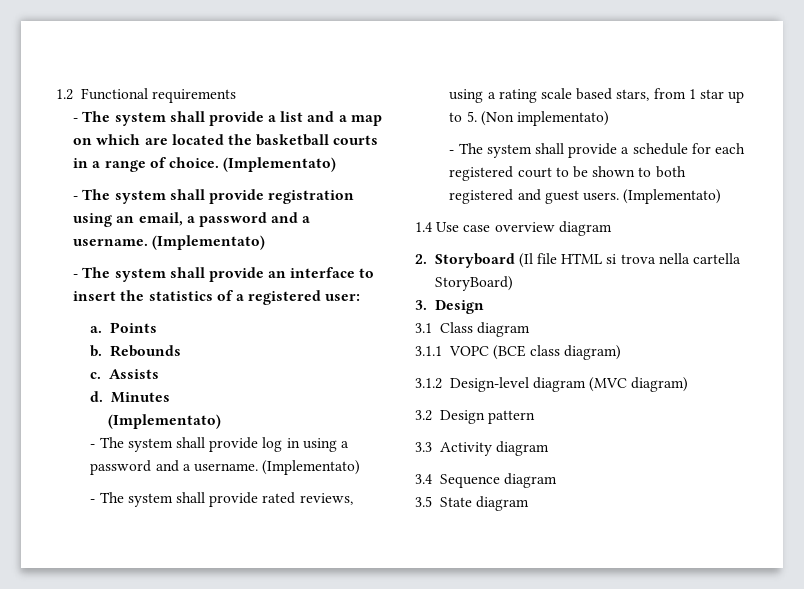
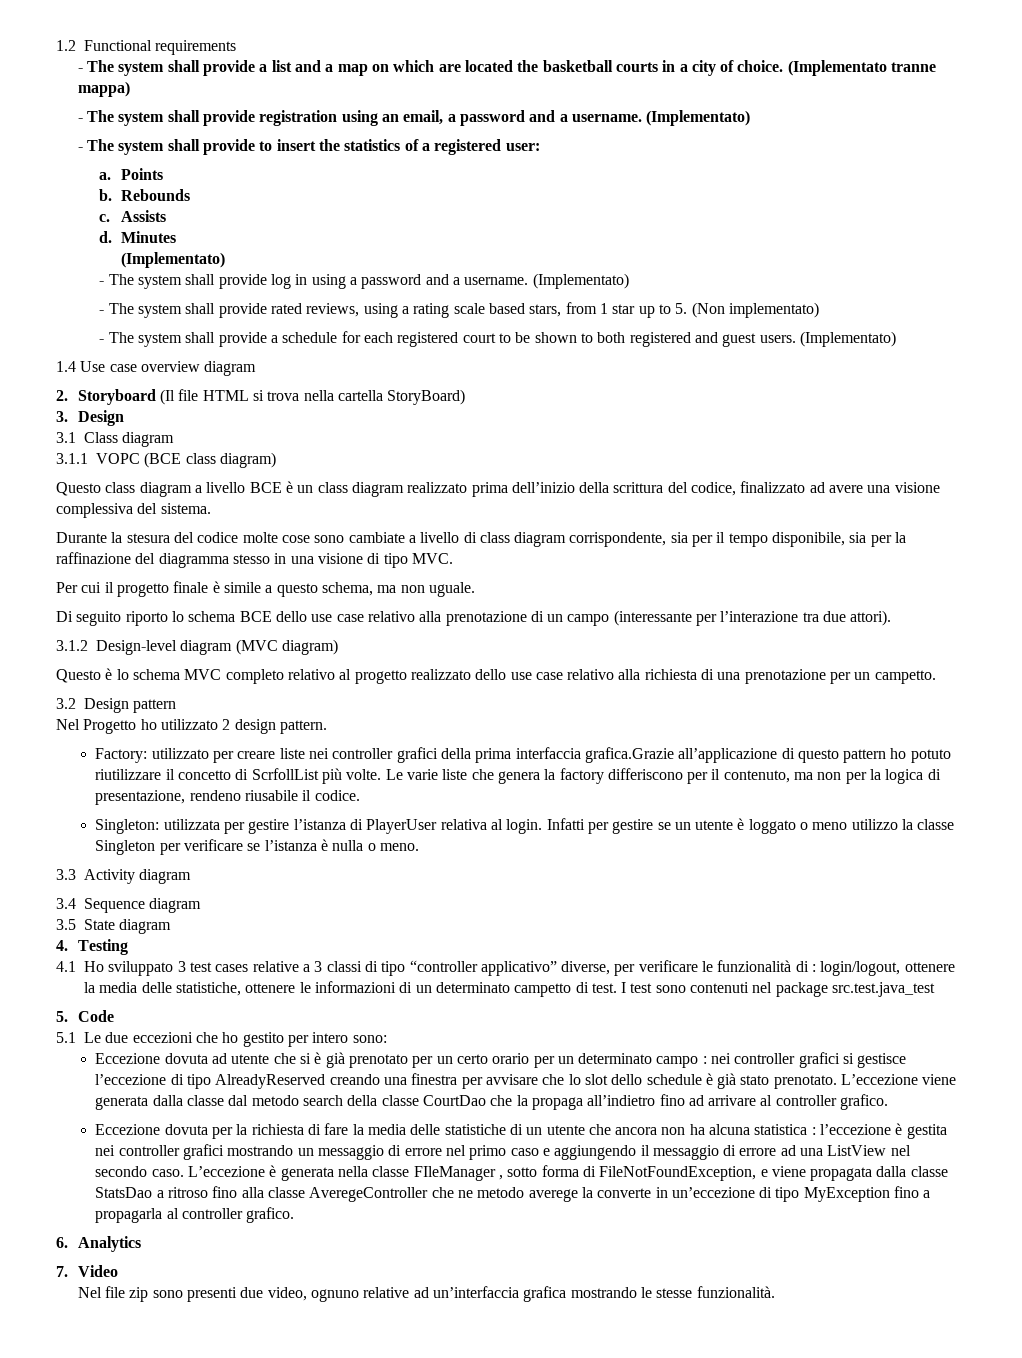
[104,160,146,172] range -> [691,60,716,76] city
[223,157,337,172] (Implementato) -> [787,60,937,76] [77,81,130,97] (Implementato tranne mappa)
[268,267,356,278] an interface -> (256, 147) none
(622, 352) none -> [56,481,940,497] [56,503,211,518] [56,532,907,547] [56,552,453,568] [56,581,475,597] [56,610,892,626] // Questo class diagram a livello BCE è un class diagram realizzato prima dell’inizio della scrittura del codice, finalizzato ad avere una visione complessiva del sistema. // Durante la stesura del codice molte cose sono cambiate a livello di class diagram corrispondente, sia per il tempo disponibile, sia per la raffinazione del diagramma stesso in una visione di tipo MVC. // Per cui il progetto finale è simile a questo schema, ma non uguale. // Di seguito riporto lo schema BCE dello use case relativo alla prenotazione di un campo (interessante per l’interazione tra due attori).
[415,410,535,424] 3.2 Design pattern -> [56,668,936,684] [56,698,177,713] [56,719,327,734] [95,747,951,763] [95,768,941,784] [95,790,360,805] [95,818,955,834] [95,839,419,855] Questo è lo schema MVC completo relativo al progetto realizzato dello use case relativo alla richiesta di una prenotazione per un campetto. // 3.2 Design pattern // Nel Progetto ho utilizzato 2 design pattern. // Factory: utilizzato per creare liste nei controller grafici della prima interfaccia grafica.Grazie all’applicazione di questo pattern ho potuto riutilizzare il concetto di ScrfollList più volte. Le varie liste che genera la factory differiscono per il contenuto, ma non per la logica di presentazione, rendeno riusabile il codice. // Singleton: utilizzata per gestire l’istanza di PlayerUser relativa al login. Infatti per gestire se un utente è loggato o meno utilizzo la classe Singleton per verificare se l’istanza è nulla o meno.
(529, 503) none -> [56,939,128,955] [56,960,955,976] [84,981,936,997] [56,1010,114,1022] [56,1032,387,1047] [95,1052,907,1068] [95,1073,957,1089] [95,1094,889,1110] [95,1123,947,1139] [95,1144,911,1160] [95,1165,948,1181] [95,1186,931,1202] [95,1207,295,1223] [56,1236,141,1252] [56,1265,118,1277] [77,1286,775,1302] // 4. Testing // 4.1 Ho sviluppato 3 test cases relative a 3 classi di tipo “controller applicativo” diverse, per verificare le funzionalità di : login/logout, ottenere la media delle statistiche, ottenere le informazioni di un determinato campetto di test. I test sono contenuti nel package src.test.java_test // 5. Code // 5.1 Le due eccezioni che ho gestito per intero sono: // Eccezione dovuta ad utente che si è già prenotato per un certo orario per un determinato campo : nei controller grafici si gestisce l’eccezione di tipo AlreadyReserved creando una finestra per avvisare che lo slot dello schedule è già stato prenotato. L’eccezione viene generata dalla classe dal metodo search della classe CourtDao che la propaga all’indietro fino ad arrivare al controller grafico. // Eccezione dovuta per la richiesta di fare la media delle statistiche di un utente che ancora non ha alcuna statistica : l’eccezione è gestita nei controller grafici mostrando un messaggio di errore nel primo caso e aggiungendo il messaggio di errore ad una ListView nel secondo caso. L’eccezione è generata nella classe FIleManager , sotto forma di FileNotFoundException, e viene propagata dalla classe StatsDao a ritroso fino alla classe AveregeController che ne metodo averege la converte in un’eccezione di tipo MyException fino a propagarla al controller grafico. // 6. Analytics // 7. Video // Nel file zip sono presenti due video, ognuno relative ad un’interfaccia grafica mostrando le stesse funzionalità.

